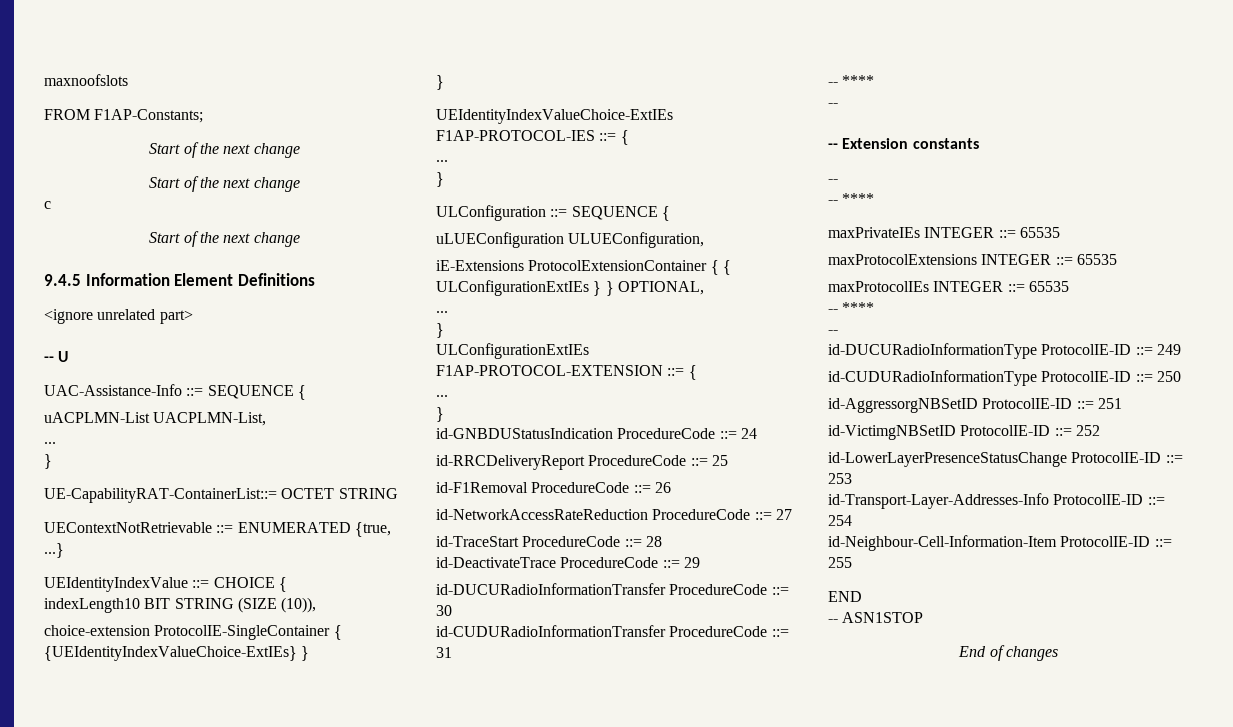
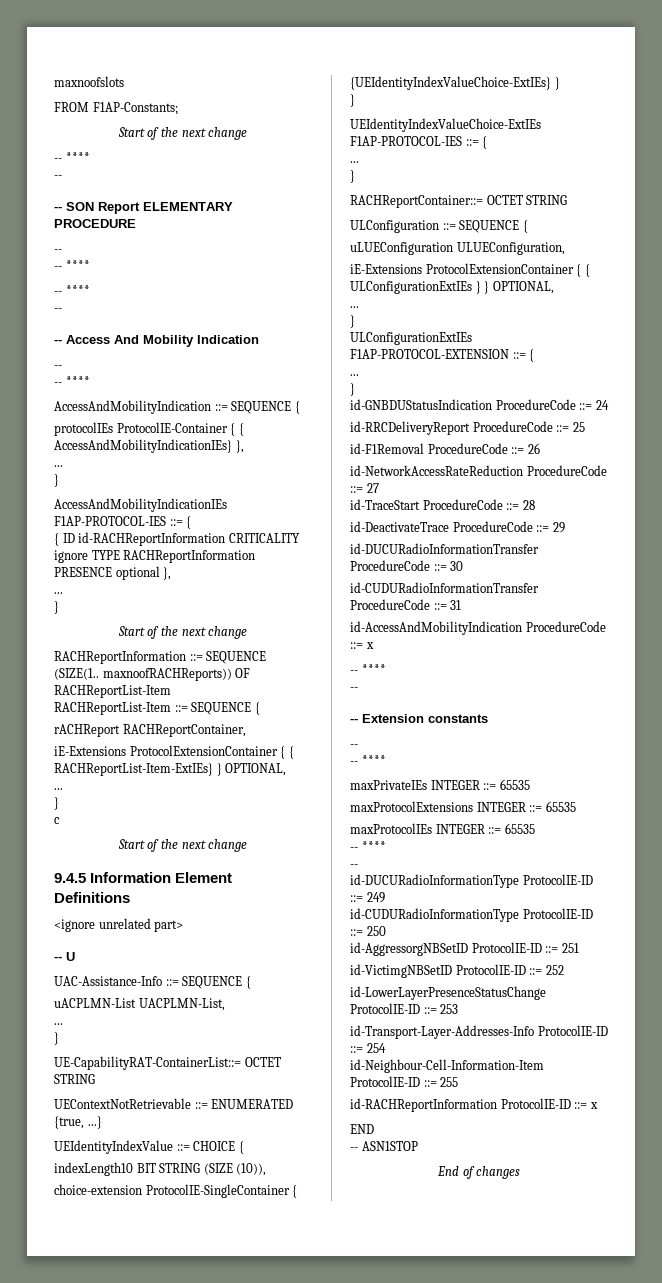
[149,176,300,192] // Start of the next change -> [54,152,90,162] [54,175,62,179] [54,202,233,214] [54,219,136,228] [54,249,62,253] [54,260,90,270] [54,285,90,295] [54,308,62,312] [54,335,259,347] [54,365,62,369] [54,376,90,386] [54,400,300,414] [54,422,244,436] [54,439,244,453] [54,465,63,467] [54,474,59,487] [54,498,227,512] [54,516,192,529] [54,532,300,546] [54,550,256,563] [54,566,172,580] [54,592,63,594] [54,601,59,614] [117,626,248,639] [54,651,267,664] [54,668,251,681] [54,685,171,698] [54,702,260,715] [54,724,246,737] [54,745,294,759] [54,763,287,776] [54,788,63,790] [54,797,59,810] // -- **** // -- // -- SON Report ELEMENTARY PROCEDURE // -- // -- **** // -- **** // -- // -- Access And Mobility Indication // -- // -- **** // AccessAndMobilityIndication ::= SEQUENCE { // protocolIEs ProtocolIE-Container { { AccessAndMobilityIndicationIEs} }, // ... // } // AccessAndMobilityIndicationIEs F1AP-PROTOCOL-IES ::= { // { ID id-RACHReportInformation CRITICALITY ignore TYPE RACHReportInformation PRESENCE optional }, // ... // } // Start of the next change // RACHReportInformation ::= SEQUENCE (SIZE(1.. maxnoofRACHReports)) OF RACHReportList-Item // RACHReportList-Item ::= SEQUENCE { // rACHReport RACHReportContainer, // iE-Extensions ProtocolExtensionContainer { { RACHReportList-Item-ExtIEs} } OPTIONAL, // ... // }
(444, 179) none -> [350,195,568,208] // RACHReportContainer::= OCTET STRING
(452, 652) none -> [350,621,606,635] [350,642,374,649] // id-AccessAndMobilityIndication ProcedureCode ::= x
(852, 562) none -> [350,1098,598,1112] // id-RACHReportInformation ProtocolIE-ID ::= x

